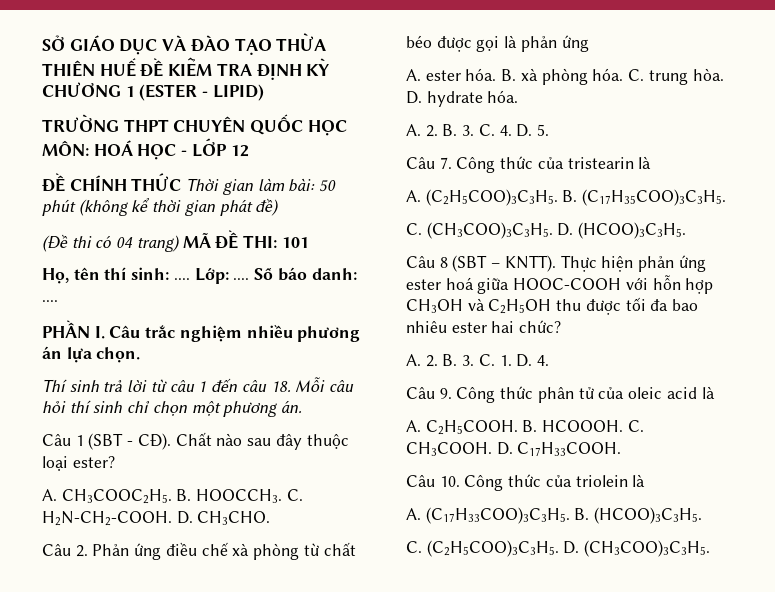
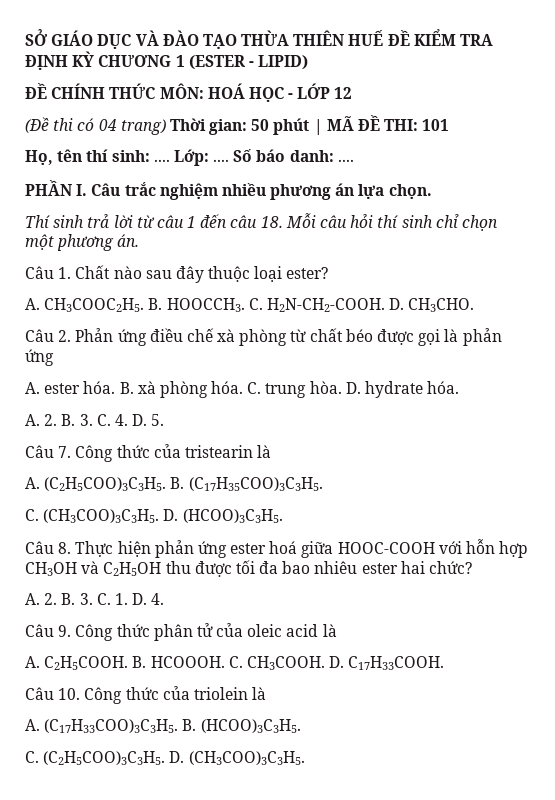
[42,114,347,136] TRƯỜNG THPT CHUYÊN QUỐC HỌC -> [25,83,156,99] ĐỀ CHÍNH THỨC
[42,173,337,195] [42,198,280,216] // ĐỀ CHÍNH THỨC Thời gian làm bài: 50 phút (không kể thời gian phát đề) -> (353, 93) none
(180, 243) none -> [169,118,323,135] Thời gian: 50 phút |
[75,433,171,450] 1 (SBT - CĐ). -> [58,267,72,279] 1.
[439,255,556,272] 8 (SBT – KNTT). -> [58,542,72,554] 8.

